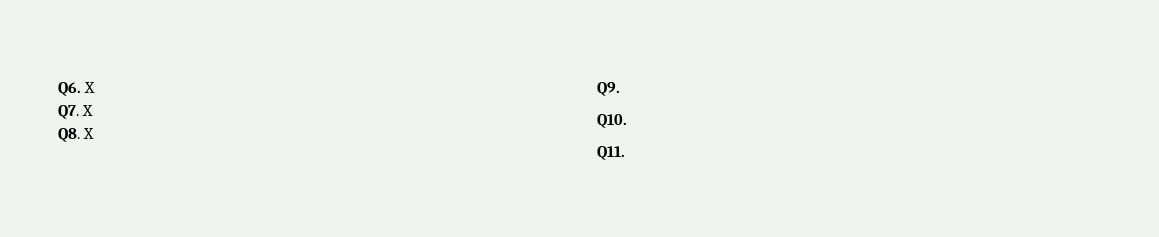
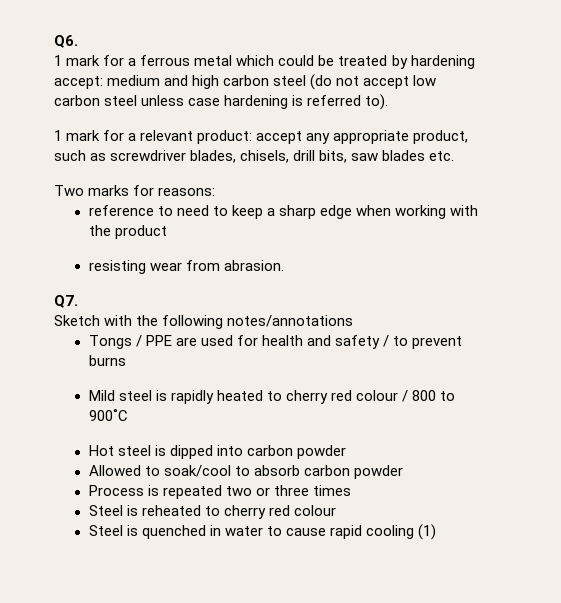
[84,82,96,93] [58,105,94,119] [58,128,95,142] [597,82,620,96] [597,114,627,128] [597,146,625,160] X // Q7. X // Q8. X // Q9. // Q10. // Q11. -> [54,55,475,69] [54,74,437,90] [54,94,389,110] [54,130,469,144] [54,150,455,163] [54,185,216,196] [88,205,479,219] [88,225,167,239] [88,260,284,274] [54,295,78,308] [54,315,354,329] [88,335,463,349] [88,355,126,366] [88,390,456,404] [88,409,128,421] [88,445,347,459] [88,465,404,479] [88,485,352,499] [88,505,337,519] [88,524,437,540] // 1 mark for a ferrous metal which could be treated by hardening accept: medium and high carbon steel (do not accept low carbon steel unless case hardening is referred to). // 1 mark for a relevant product: accept any appropriate product, such as screwdriver blades, chisels, drill bits, saw blades etc. // Two marks for reasons: // reference to need to keep a sharp edge when working with the product // resisting wear from abrasion. // Q7. // Sketch with the following notes/annotations // Tongs / PPE are used for health and safety / to prevent burns // Mild steel is rapidly heated to cherry red colour / 800 to 900˚C // Hot steel is dipped into carbon powder // Allowed to soak/cool to absorb carbon powder // Process is repeated two or three times // Steel is reheated to cherry red colour // Steel is quenched in water to cause rapid cooling (1)

